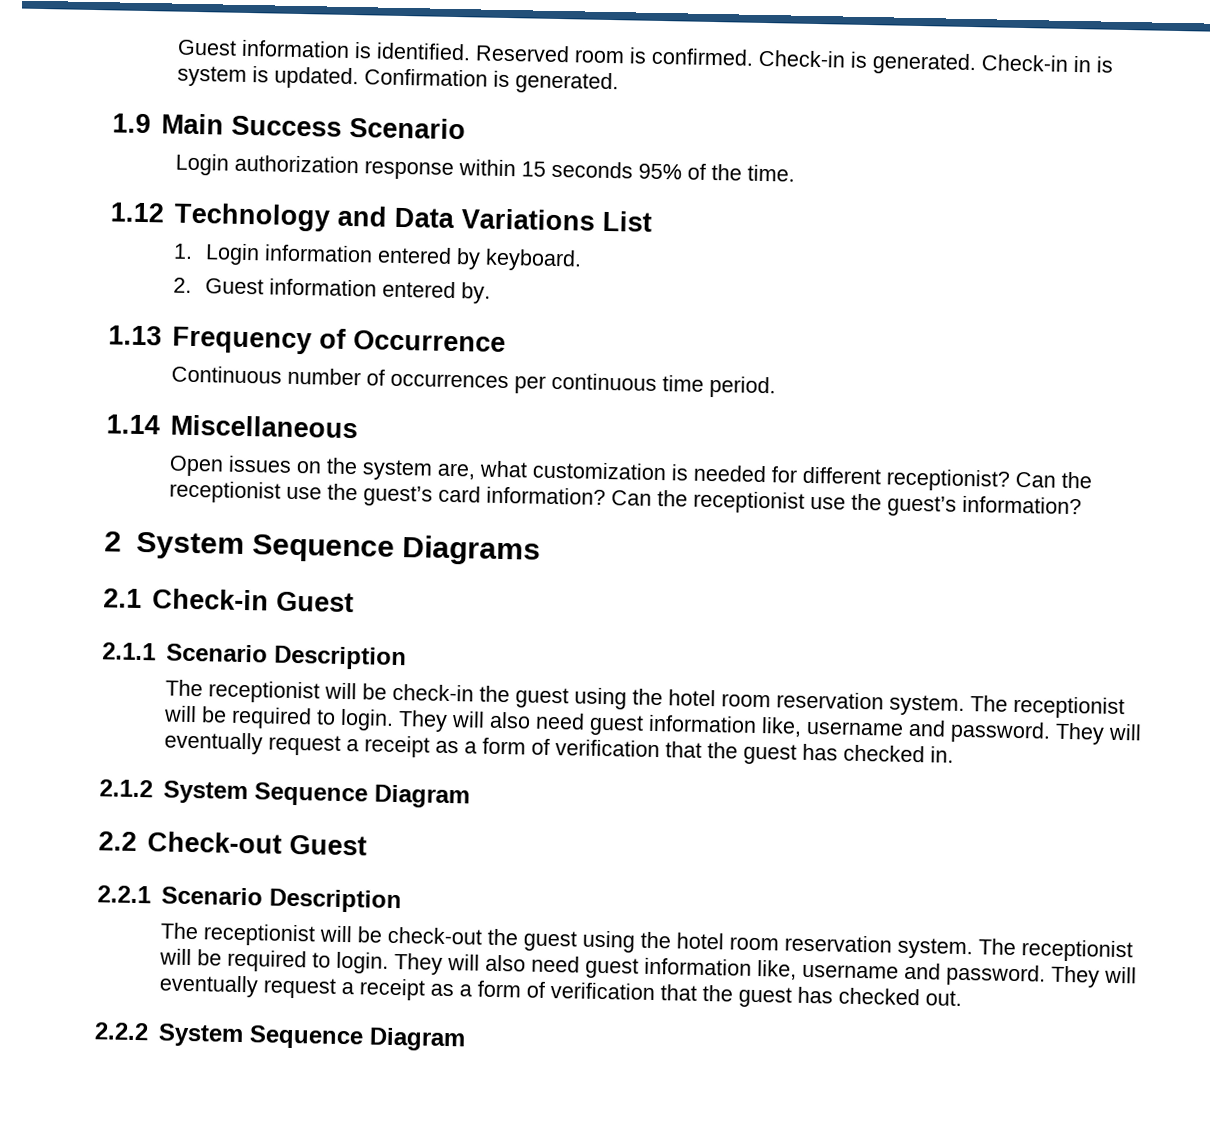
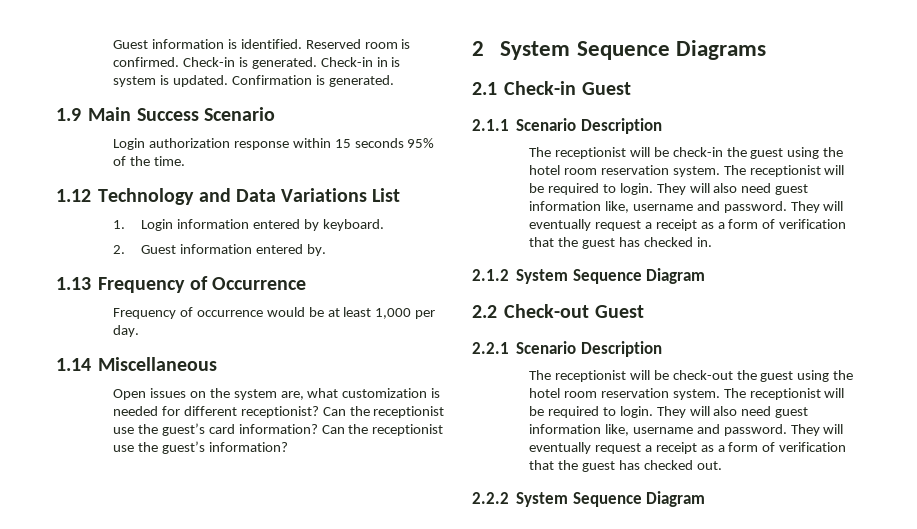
[170,365,776,399] Continuous number of occurrences per continuous time period. -> [112,307,436,319] [112,325,139,337] Frequency of occurrence would be at least 1,000 per day.

